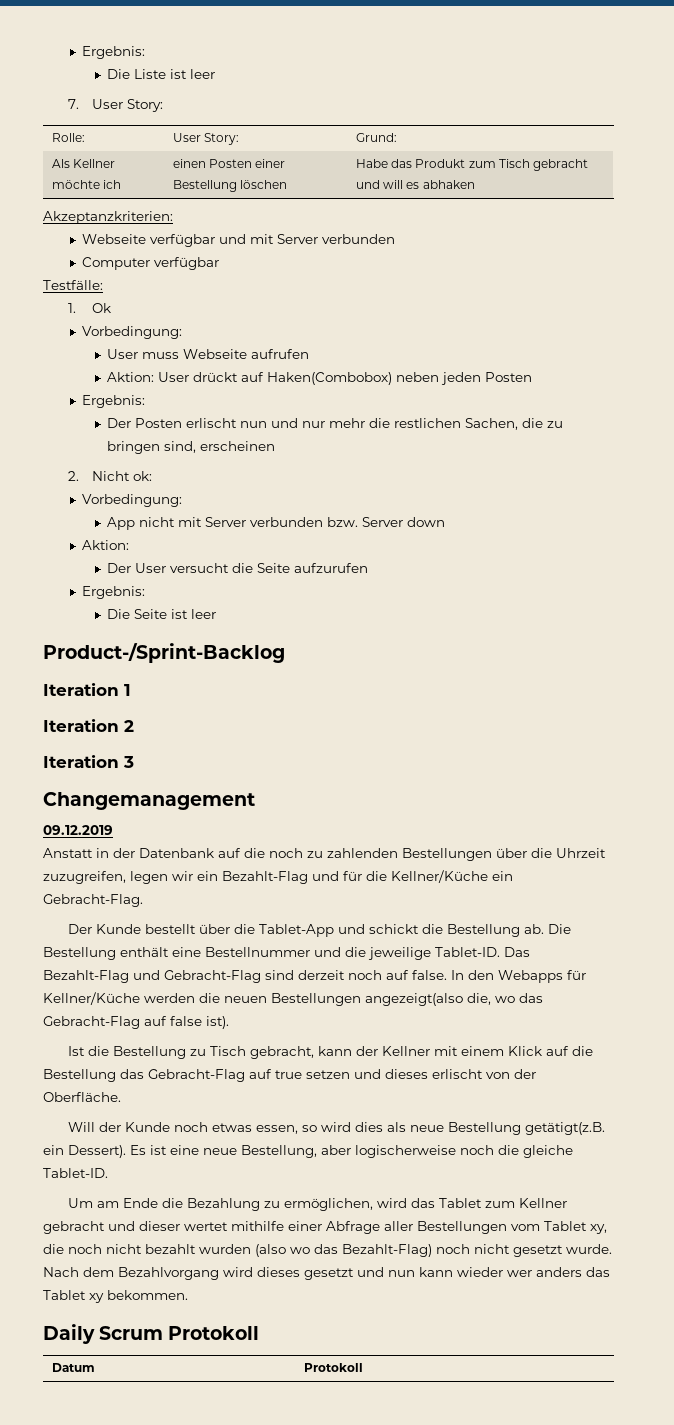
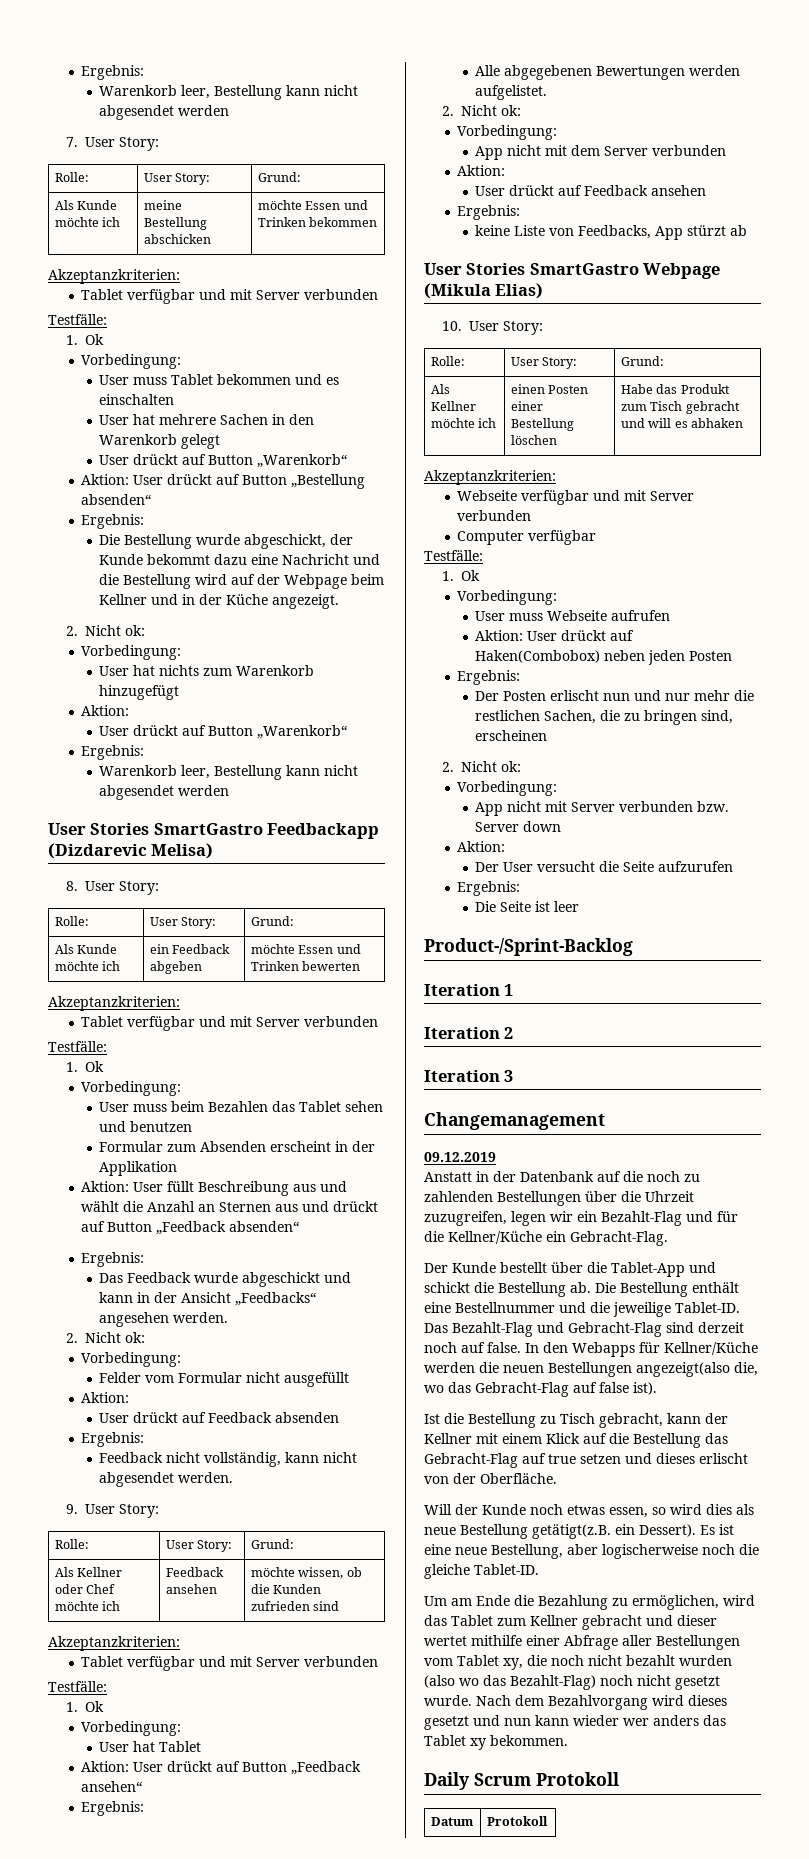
[82,46,146,59] [107,69,216,79] [67,99,79,109] Ergebnis: // Die Liste ist leer // 7. -> [81,65,145,80] [99,85,359,100] [99,105,230,120] [65,137,159,151] [54,172,89,182] [143,173,211,185] [257,172,301,182] [54,200,118,210] [54,217,121,227] [143,200,182,210] [143,217,207,230] [143,234,211,244] [257,200,368,210] [257,217,378,227] [48,269,180,284] [81,289,379,304] [48,314,107,325] [65,334,104,345] [81,354,182,369] [99,374,340,385] [99,394,175,405] [99,414,315,425] [99,434,221,449] [99,454,348,468] [81,474,366,489] [81,494,152,505] [81,514,145,529] [99,534,354,549] [99,554,381,565] [99,574,385,589] [99,594,340,609] [65,625,145,636] [81,645,182,660] [99,665,315,676] [99,685,180,700] [81,705,130,716] [99,725,348,739] [81,745,145,760] [99,765,359,780] [99,785,230,800] [48,823,380,839] [48,843,214,859] [65,881,159,895] [54,916,89,926] [149,917,217,929] [250,916,294,926] [54,944,118,954] [54,961,121,971] [149,944,231,954] [149,961,202,974] [250,944,361,954] [250,961,361,971] [48,996,180,1011] [81,1016,379,1031] [48,1041,107,1052] [65,1061,104,1072] [81,1081,182,1096] [99,1101,384,1112] [99,1121,193,1132] [99,1141,376,1152] [99,1161,178,1176] [81,1181,348,1196] [81,1201,379,1212] [81,1221,300,1235] [81,1252,145,1267] [99,1272,352,1287] [99,1292,317,1306] [99,1312,229,1327] [65,1332,145,1343] [81,1352,182,1367] [99,1372,350,1387] [81,1392,130,1403] [99,1412,340,1423] [81,1432,145,1447] [99,1452,358,1467] [99,1472,234,1487] [65,1504,159,1518] [54,1539,89,1549] [165,1540,233,1552] [250,1539,294,1549] [54,1567,123,1577] [54,1584,116,1594] [54,1601,121,1611] [165,1567,224,1577] [165,1584,217,1594] [250,1567,362,1579] [250,1584,322,1594] [250,1601,340,1611] [48,1636,180,1651] [81,1656,379,1671] [48,1681,107,1692] [65,1701,104,1712] [81,1721,182,1736] [99,1741,202,1752] [81,1761,362,1775] [81,1781,143,1792] [81,1801,145,1816] [475,65,741,80] [475,85,548,100] [441,105,521,116] [457,125,558,140] [475,145,727,160] [457,165,506,176] [475,185,707,196] [457,205,521,220] [475,225,748,240] [424,263,721,279] [424,283,544,299] [441,321,462,331] Ergebnis: // Warenkorb leer, Bestellung kann nicht abgesendet werden // 7. User Story: // Rolle: | User Story: | Grund: // Als Kunde möchte ich | meine Bestellung abschicken | möchte Essen und Trinken bekommen // Akzeptanzkriterien: // Tablet verfügbar und mit Server verbunden // Testfälle: // 1. Ok // Vorbedingung: // User muss Tablet bekommen und es einschalten // User hat mehrere Sachen in den Warenkorb gelegt // User drückt auf Button „Warenkorb“ // Aktion: User drückt auf Button „Bestellung absenden“ // Ergebnis: // Die Bestellung wurde abgeschickt, der Kunde bekommt dazu eine Nachricht und die Bestellung wird auf der Webpage beim Kellner und in der Küche angezeigt. // 2. Nicht ok: // Vorbedingung: // User hat nichts zum Warenkorb hinzugefügt // Aktion: // User drückt auf Button „Warenkorb“ // Ergebnis: // Warenkorb leer, Bestellung kann nicht abgesendet werden // User Stories SmartGastro Feedbackapp (Dizdarevic Melisa) // 8. User Story: // Rolle: | User Story: | Grund: // Als Kunde möchte ich | ein Feedback abgeben | möchte Essen und Trinken bewerten // Akzeptanzkriterien: // Tablet verfügbar und mit Server verbunden // Testfälle: // 1. Ok // Vorbedingung: // User muss beim Bezahlen das Tablet sehen und benutzen // Formular zum Absenden erscheint in der Applikation // Aktion: User füllt Beschreibung aus und wählt die Anzahl an Sternen aus und drückt auf Button „Feedback absenden“ // Ergebnis: // Das Feedback wurde abgeschickt und kann in der Ansicht „Feedbacks“ angesehen werden. // 2. Nicht ok: // Vorbedingung: // Felder vom Formular nicht ausgefüllt // Aktion: // User drückt auf Feedback absenden // Ergebnis: // Feedback nicht vollständig, kann nicht abgesendet werden. // 9. User Story: // Rolle: | User Story: | Grund: // Als Kellner oder Chef möchte ich | Feedback ansehen | möchte wissen, ob die Kunden zufrieden sind // Akzeptanzkriterien: // Tablet verfügbar und mit Server verbunden // Testfälle: // 1. Ok // Vorbedingung: // User hat Tablet // Aktion: User drückt auf Button „Feedback ansehen“ // Ergebnis: // Alle abgegebenen Bewertungen werden aufgelistet. // 2. Nicht ok: // Vorbedingung: // App nicht mit dem Server verbunden // Aktion: // User drückt auf Feedback ansehen // Ergebnis: // keine Liste von Feedbacks, App stürzt ab // User Stories SmartGastro Webpage (Mikula Elias) // 10.

